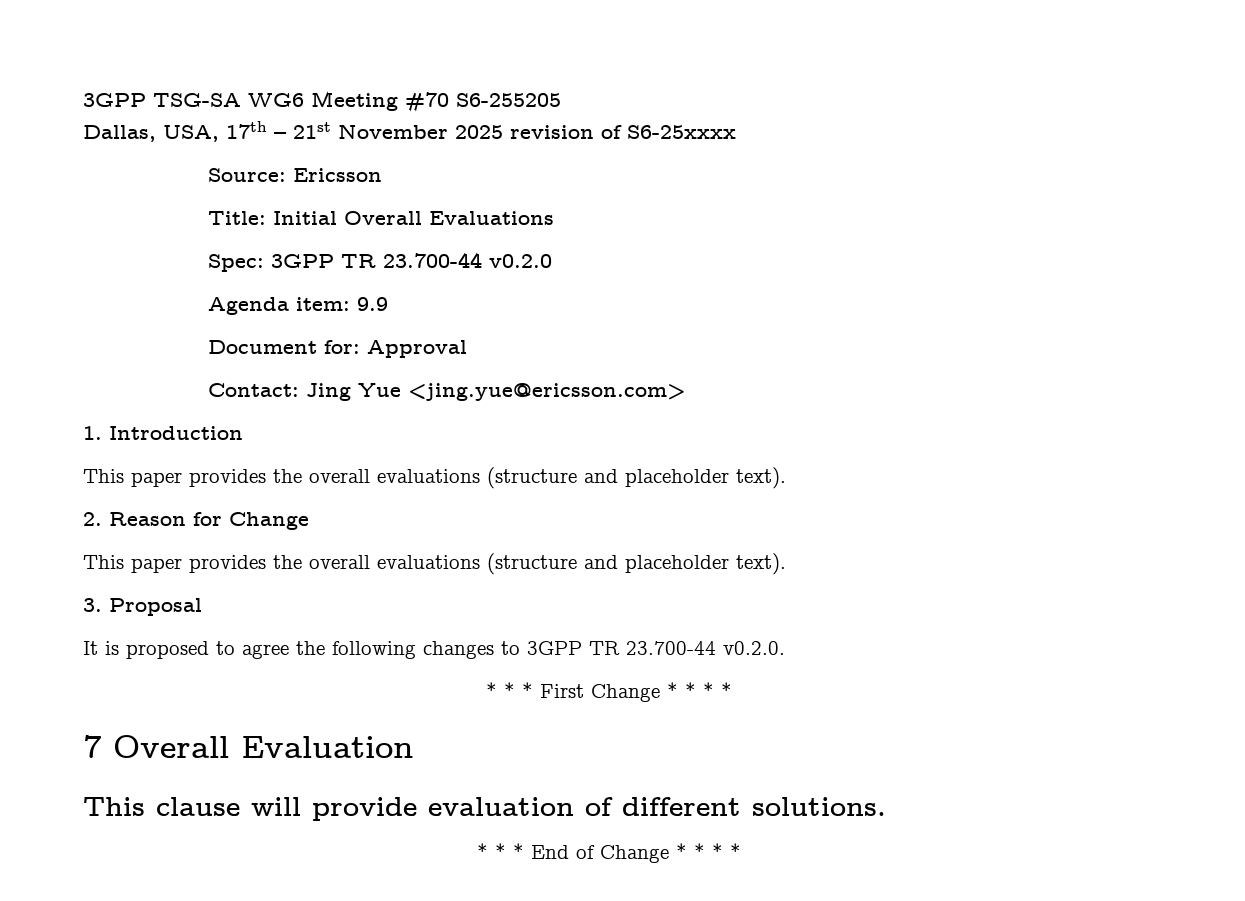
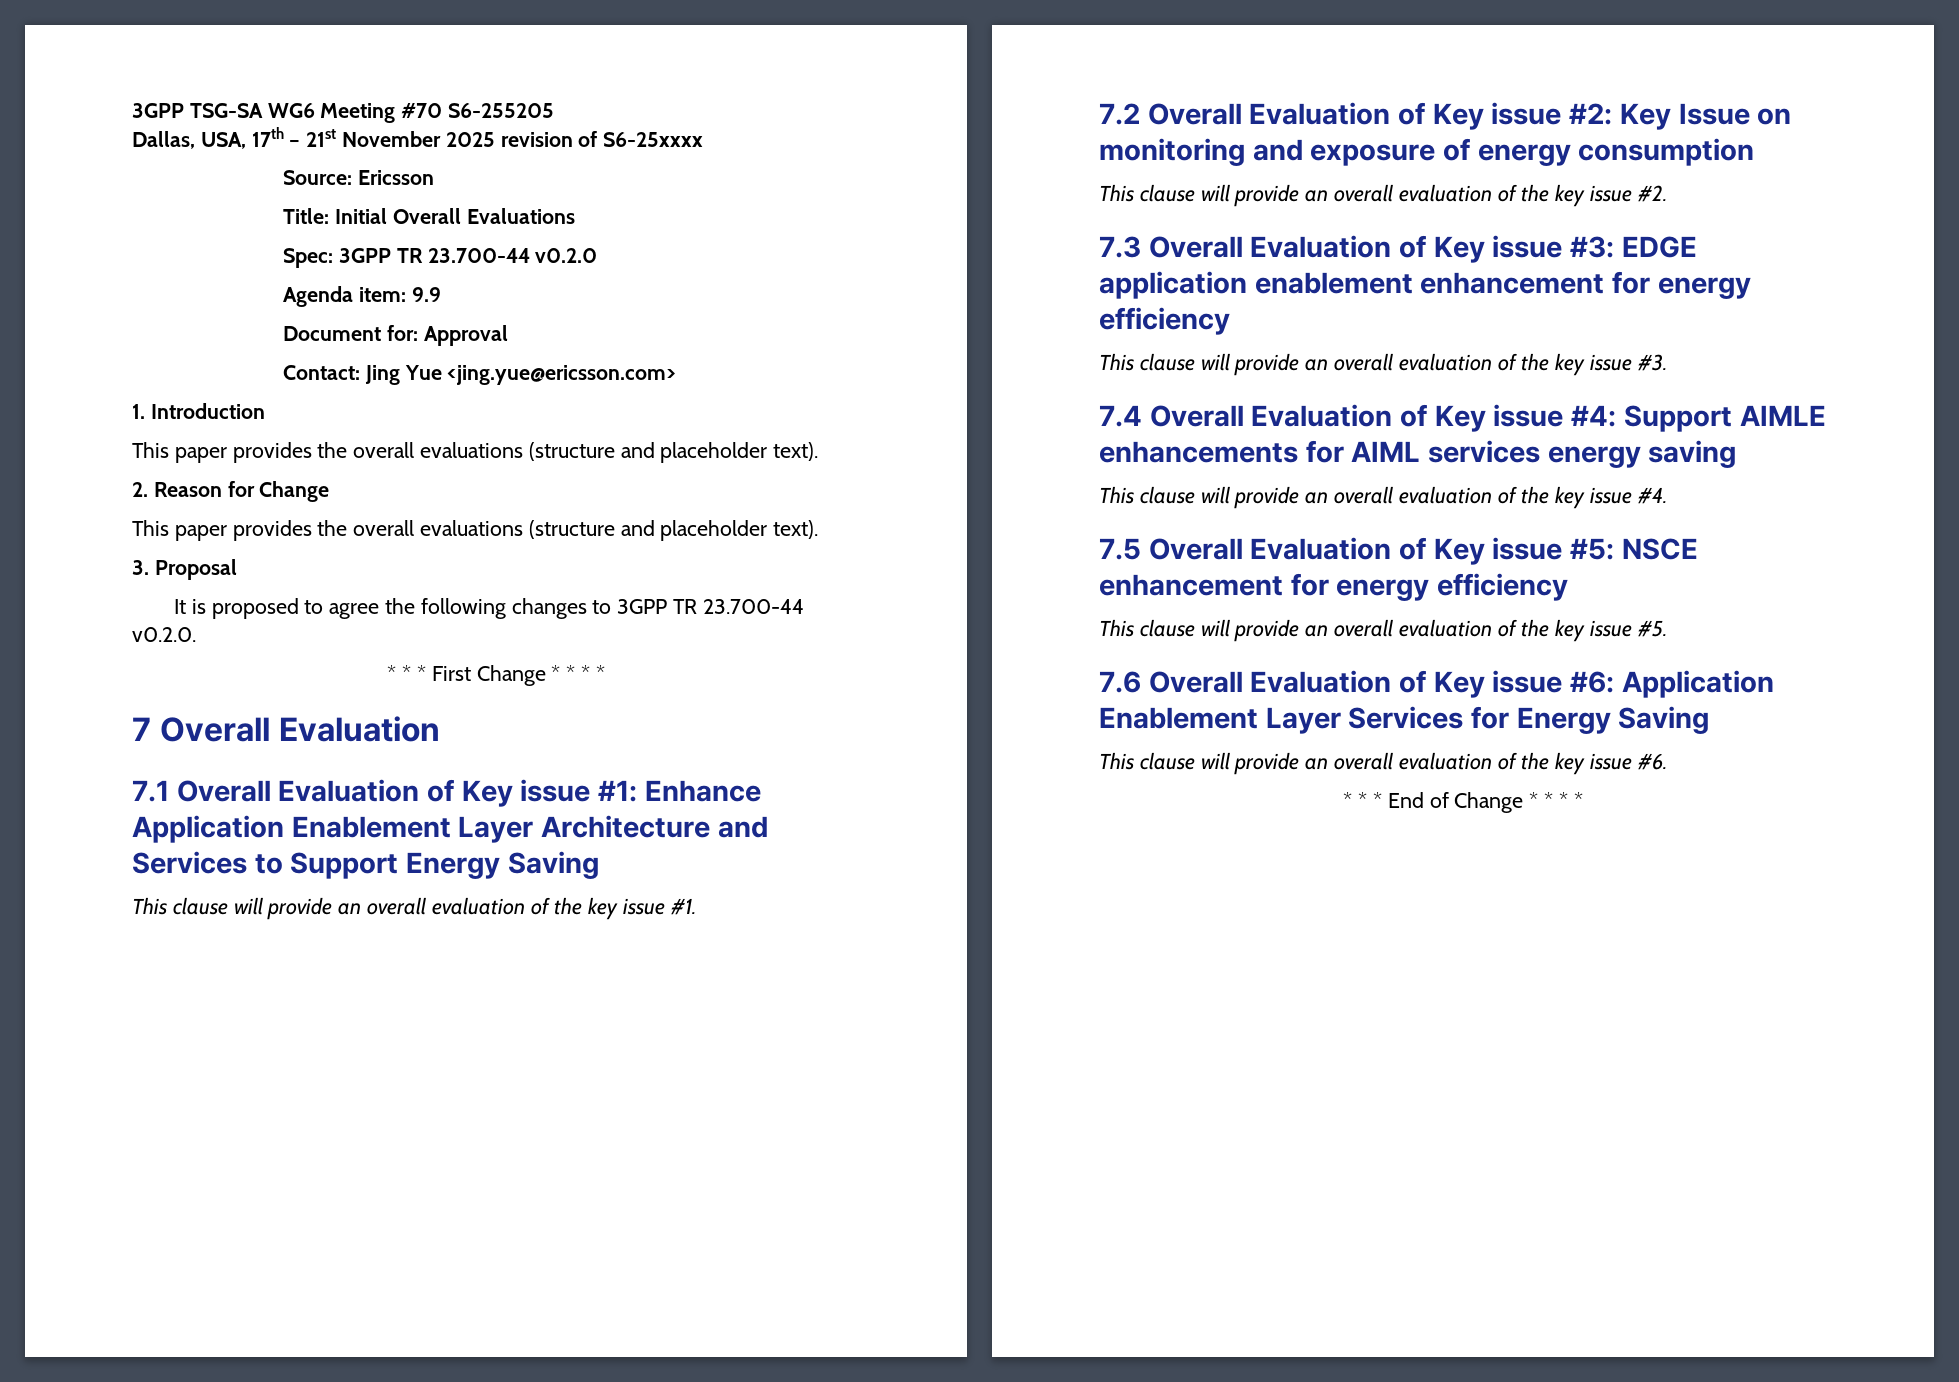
[83,797,886,821] This clause will provide evaluation of different solutions. -> [132,779,761,807] [132,815,768,843] [132,851,599,879] [132,897,696,920] [1099,102,1792,130] [1099,138,1755,166] [1099,184,1667,207] [1099,235,1697,263] [1099,271,1751,299] [1099,307,1230,335] [1099,353,1667,376] [1099,404,1826,432] [1099,440,1737,468] [1099,486,1667,509] [1099,537,1698,565] [1099,573,1569,601] [1099,619,1667,642] [1099,670,1774,698] [1099,706,1710,734] [1099,752,1667,775] 7.1 Overall Evaluation of Key issue #1: Enhance Application Enablement Layer Architecture and Services to Support Energy Saving // This clause will provide an overall evaluation of the key issue #1. // 7.2 Overall Evaluation of Key issue #2: Key Issue on monitoring and exposure of energy consumption // This clause will provide an overall evaluation of the key issue #2. // 7.3 Overall Evaluation of Key issue #3: EDGE application enablement enhancement for energy efficiency // This clause will provide an overall evaluation of the key issue #3. // 7.4 Overall Evaluation of Key issue #4: Support AIMLE enhancements for AIML services energy saving // This clause will provide an overall evaluation of the key issue #4. // 7.5 Overall Evaluation of Key issue #5: NSCE enhancement for energy efficiency // This clause will provide an overall evaluation of the key issue #5. // 7.6 Overall Evaluation of Key issue #6: Application Enablement Layer Services for Energy Saving // This clause will provide an overall evaluation of the key issue #6.

